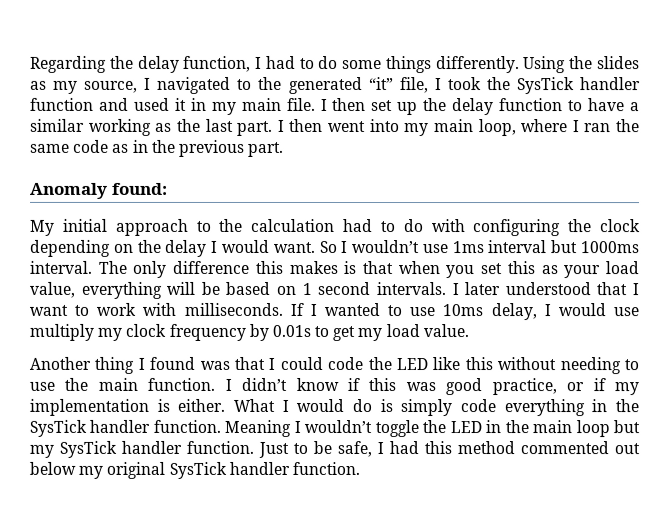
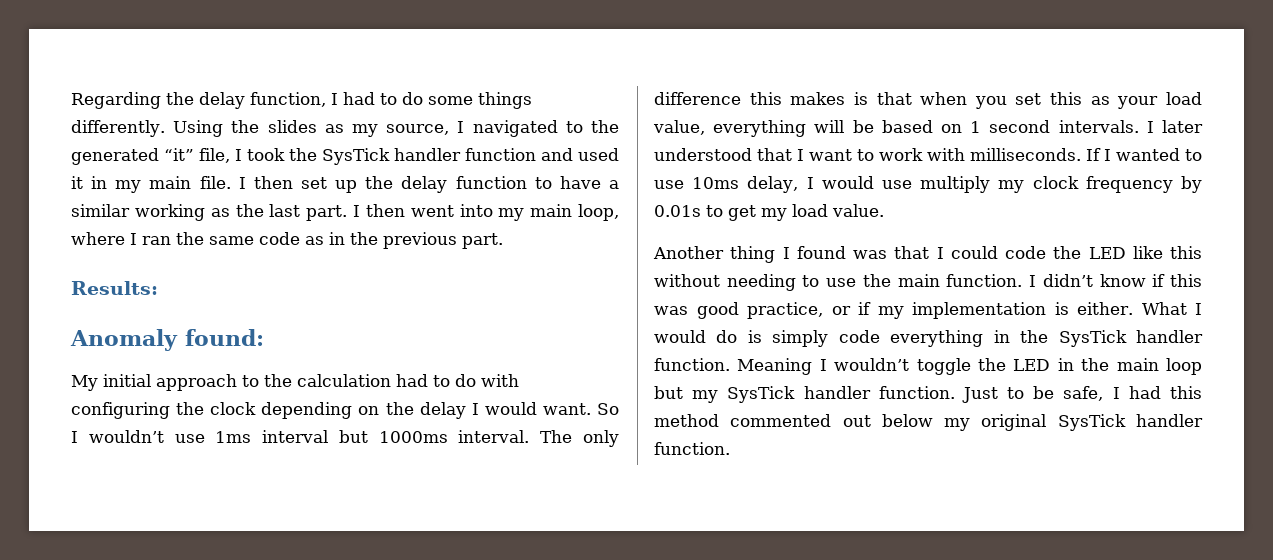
(285, 149) none -> [71,281,158,295] // Results:

